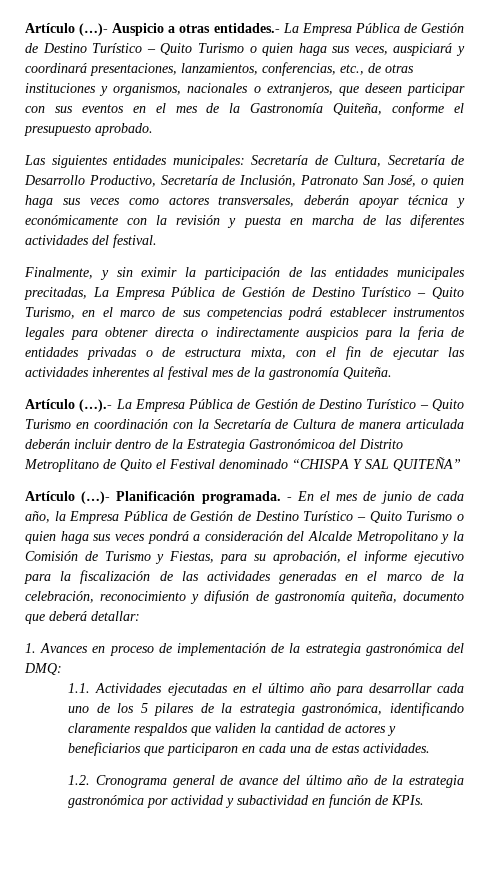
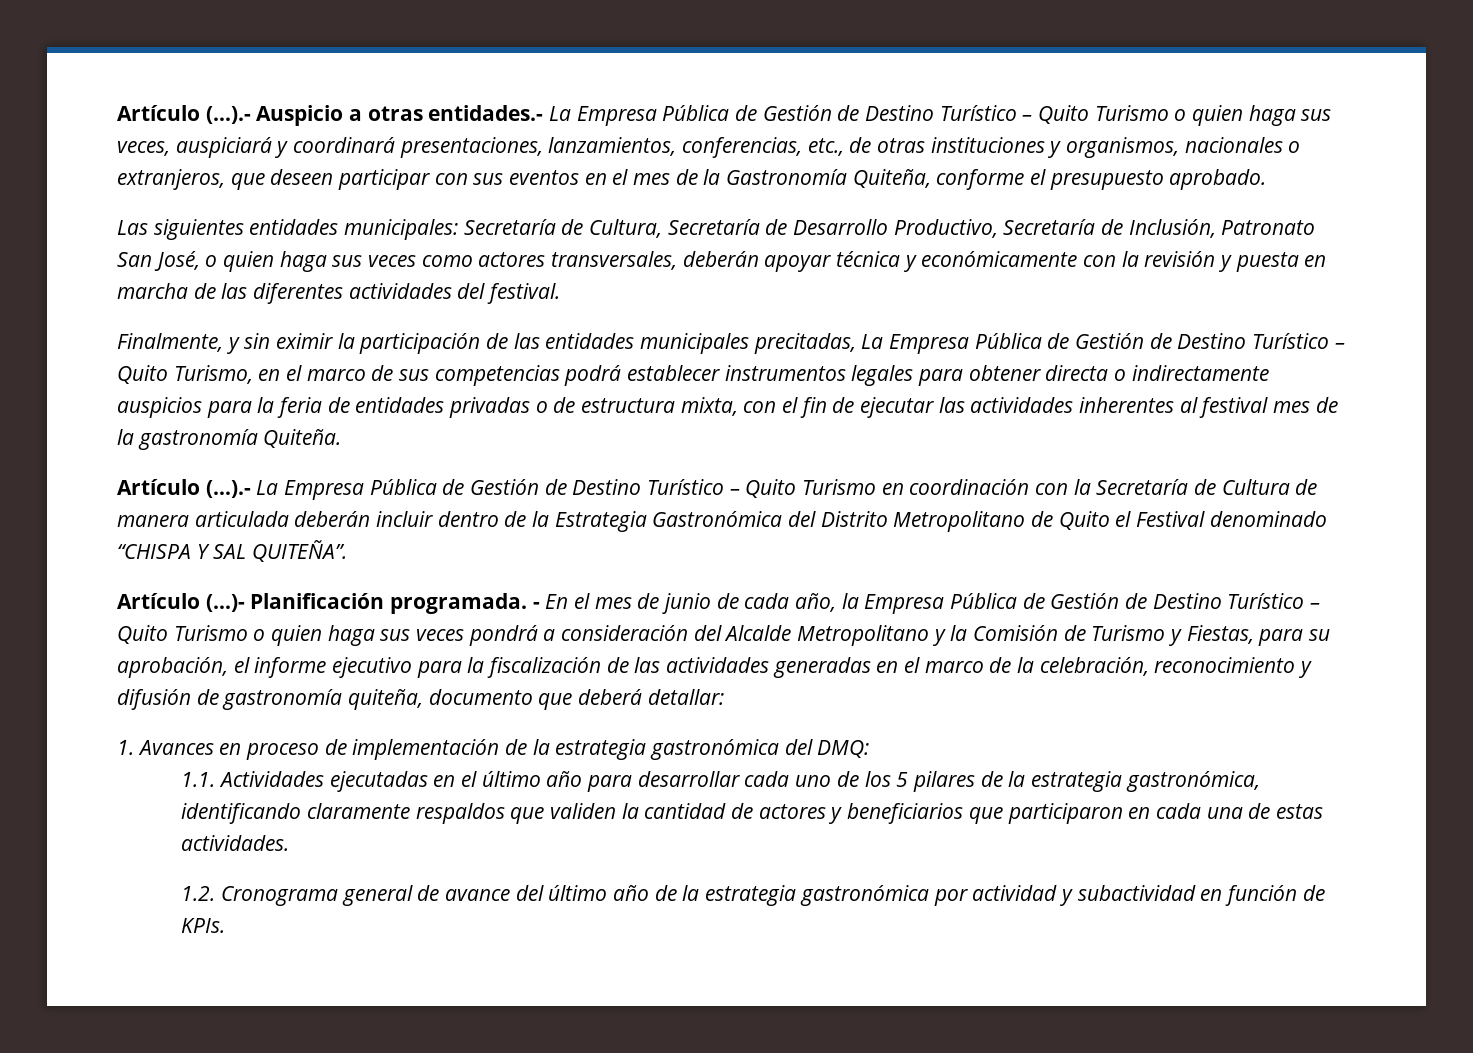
[25,23,109,36] Artículo (…)- -> [117,105,251,124] Artículo (…).-
[249,439,335,449] Gastronómicoa -> [652,511,783,527] Gastronómica
[24,459,99,472] Metroplitano -> [893,511,1026,532] Metropolitano
[393,457,461,471] QUITEÑA” -> [251,540,347,562] QUITEÑA”.

